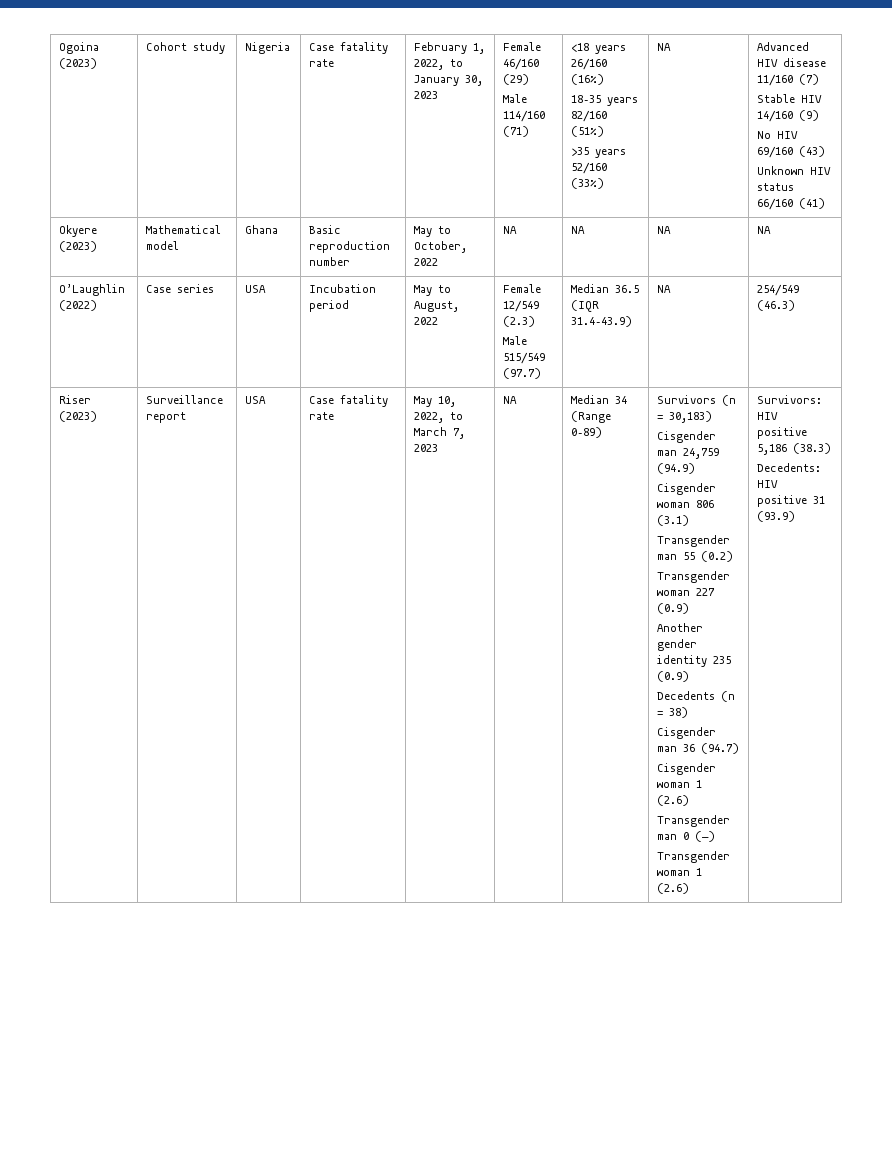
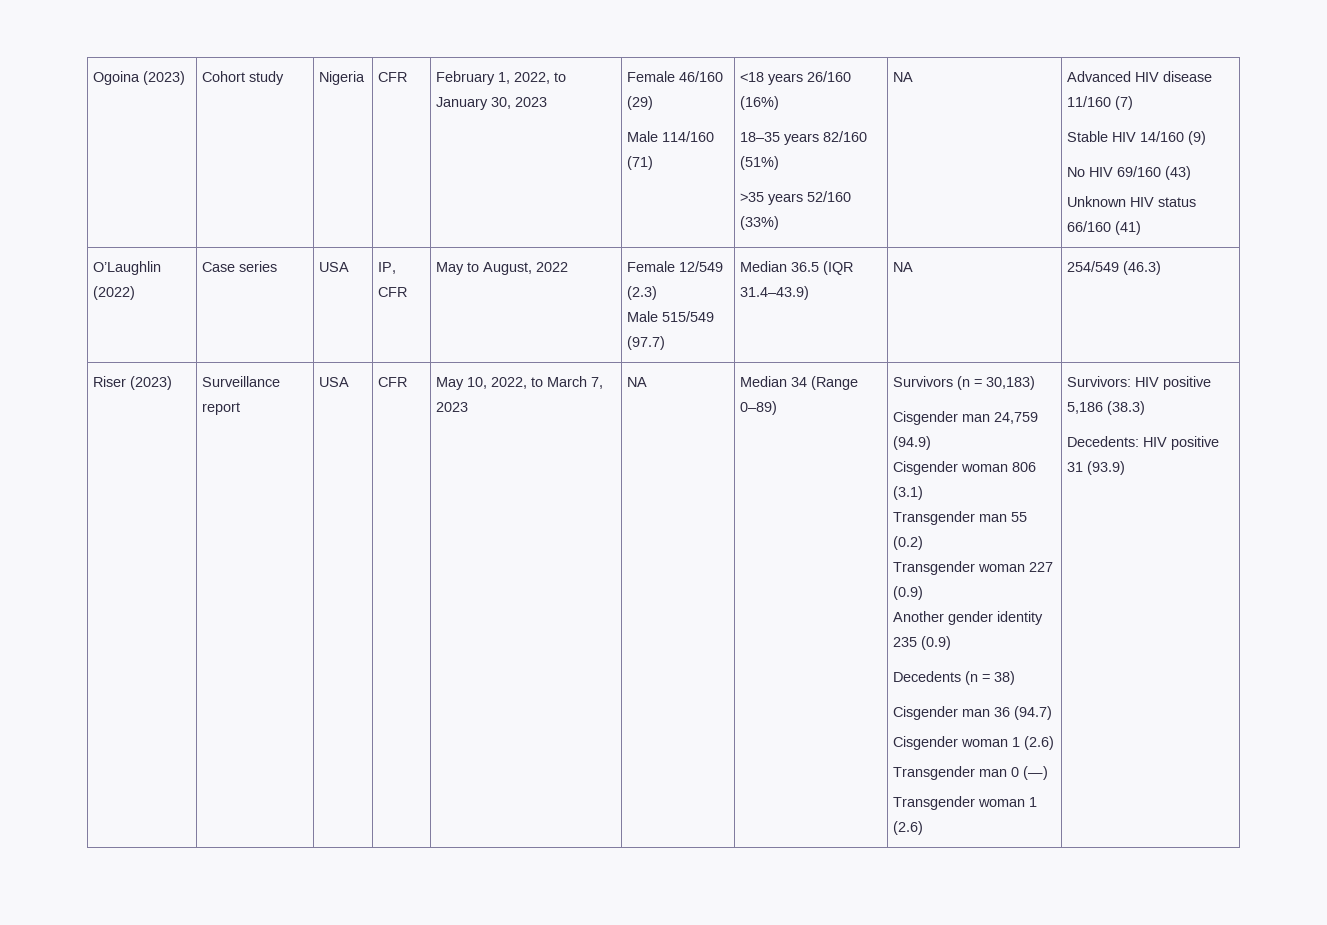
[309,42,389,54] [309,59,335,67] Case fatality rate -> [378,72,408,82] CFR
[59,225,98,237] [59,241,98,252] [146,225,222,234] [146,241,180,250] [245,225,279,234] [309,225,342,234] [309,241,391,253] [309,257,351,266] [414,226,452,237] [414,241,468,253] [414,258,439,266] [503,226,518,234] [571,226,586,234] [657,226,672,234] [757,226,772,234] // Okyere (2023) | Mathematical model | Ghana | Basic reproduction number | May to October, 2022 | NA | NA | NA | NA -> (1142, 228) none
[309,284,377,293] [309,300,350,312] Incubation period -> [378,262,397,274] [378,287,408,297] IP, CFR
[309,395,389,407] [309,412,335,420] Case fatality rate -> [378,377,408,387] CFR

